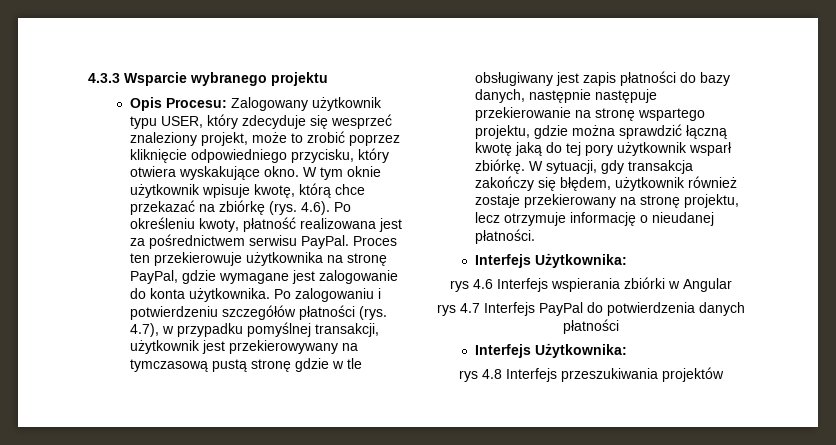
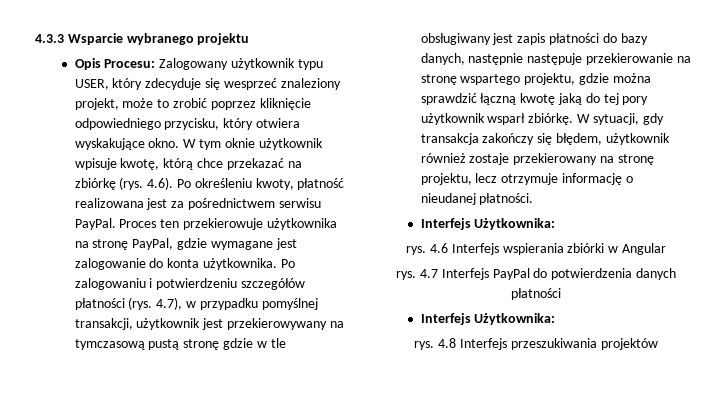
[449,280,469,292] rys -> [406,246,427,255] rys.
[436,304,456,316] rys -> [396,271,417,280] rys.
[458,370,478,382] rys -> [414,341,435,350] rys.

